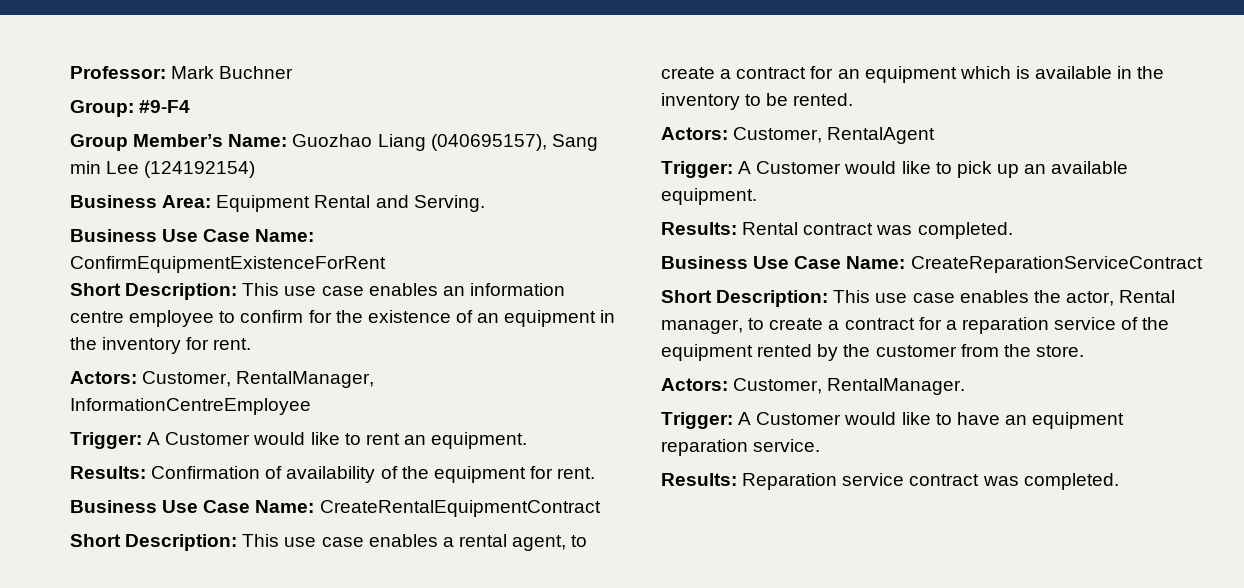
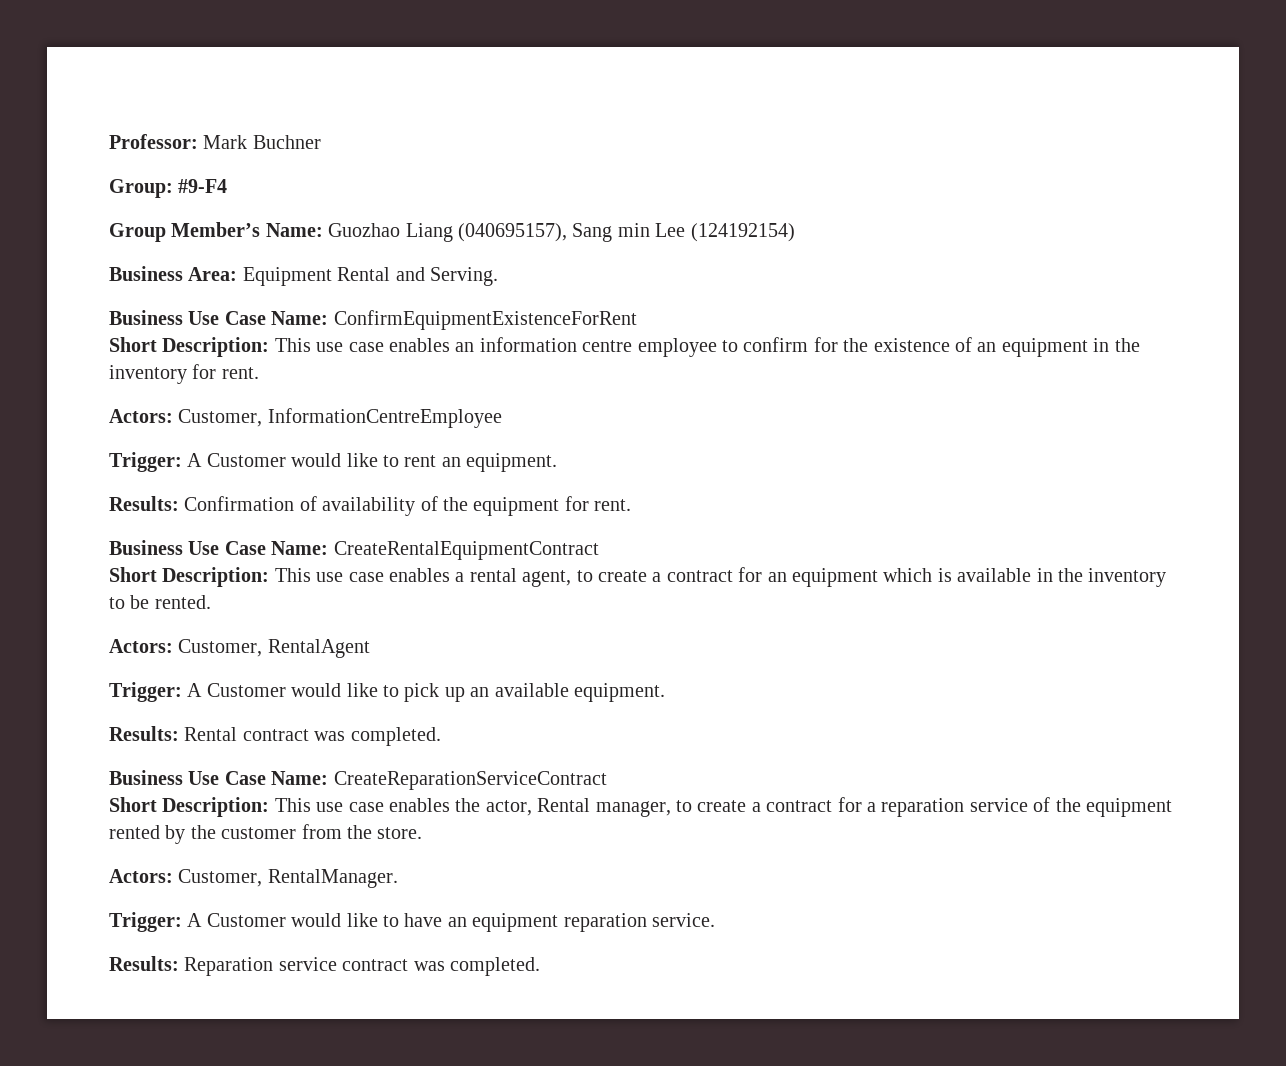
[236,371,375,388] RentalManager, -> (263, 418) none

